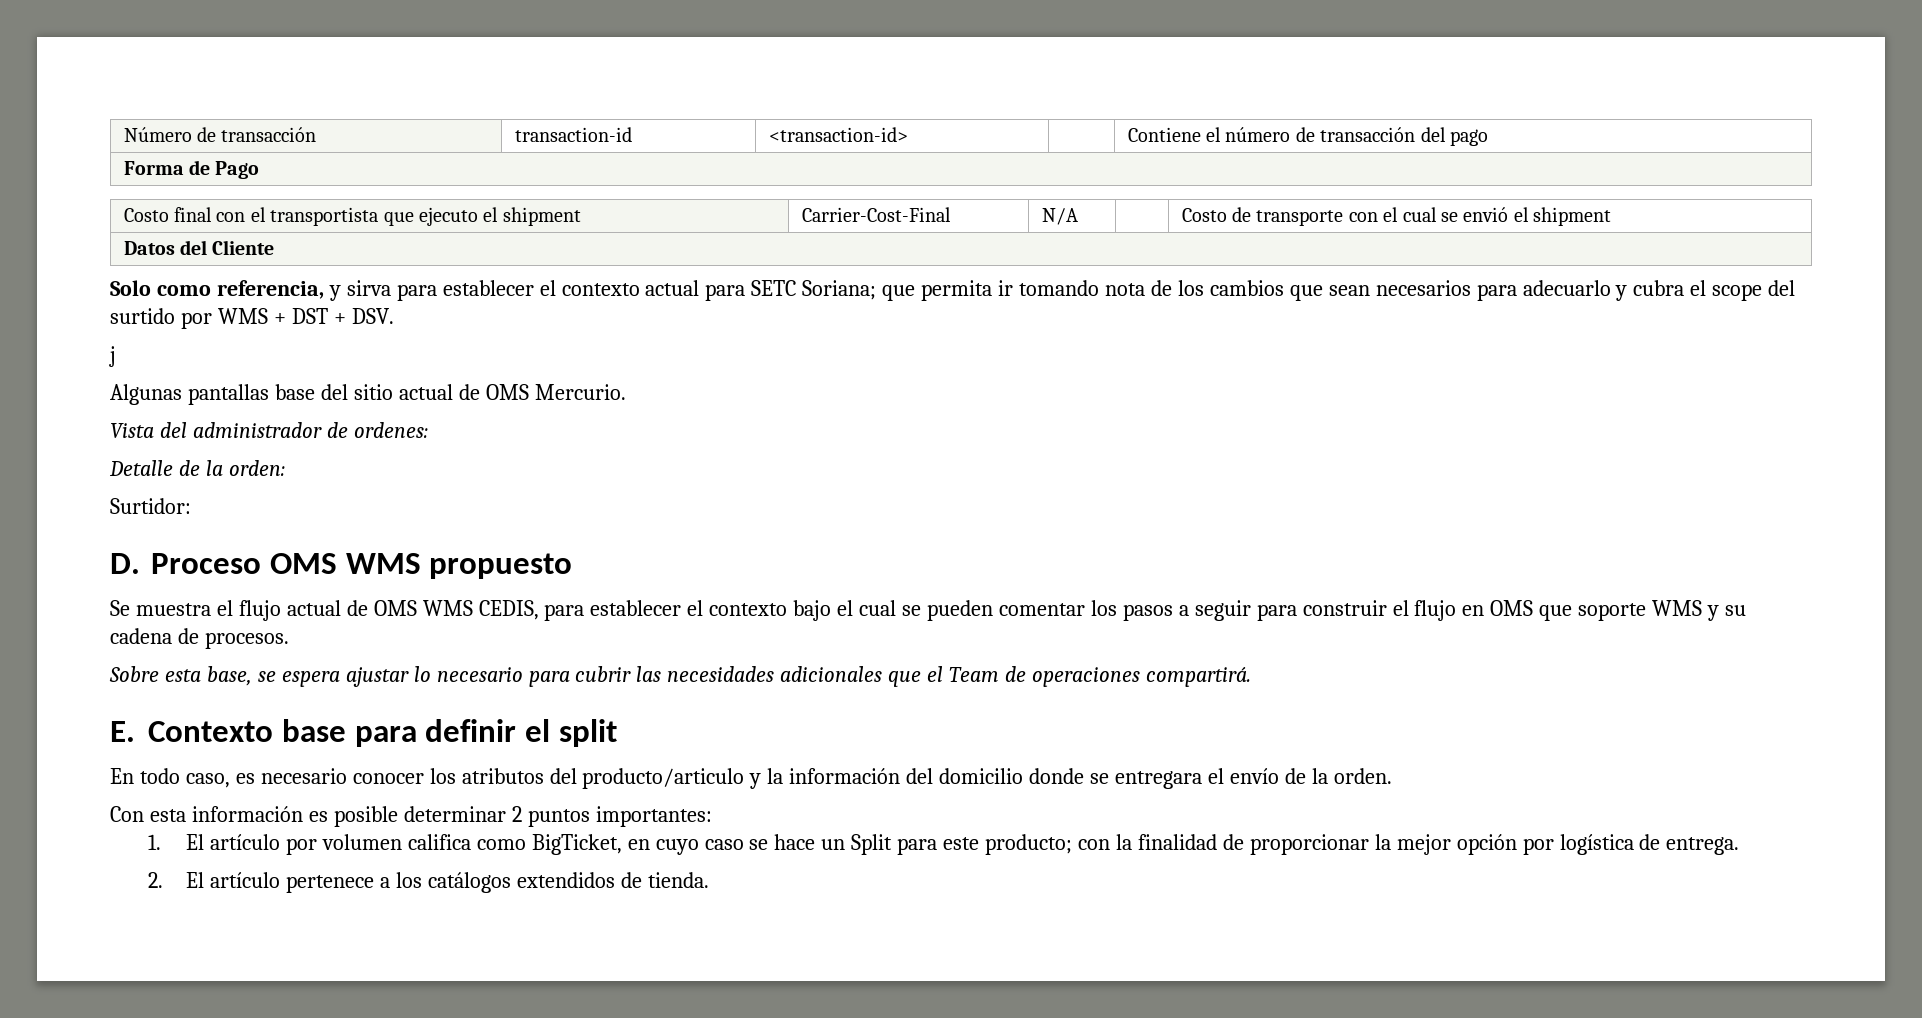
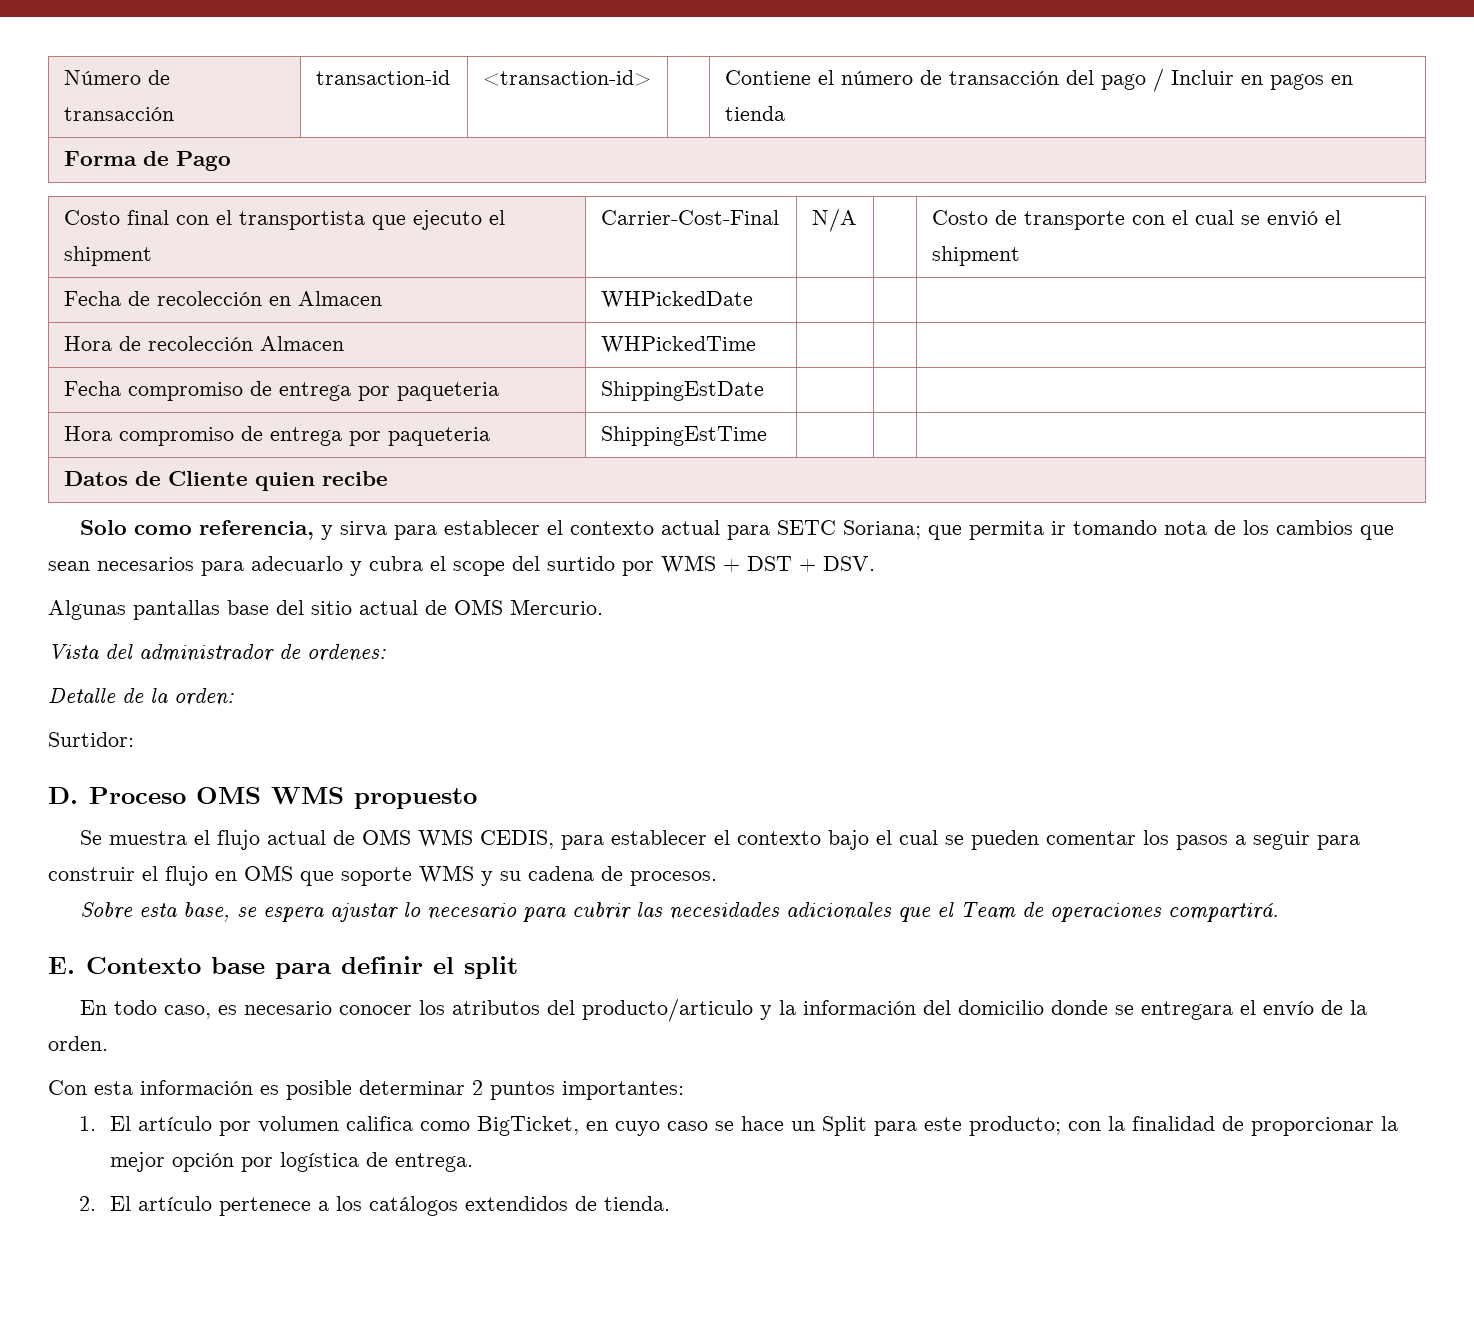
(1489, 137) none -> [1152,68,1353,92] [724,106,785,121] / Incluir en pagos en tienda
(1612, 216) none -> [63,291,382,306] [600,291,753,308] [63,336,344,351] [600,336,756,353] [63,381,499,401] [600,381,764,401] [63,426,490,446] [600,426,767,446] // Fecha de recolección en Almacen | WHPickedDate | | | // Hora de recolección Almacen | WHPickedTime | | | // Fecha compromiso de entrega por paqueteria | ShippingEstDate | | | // Hora compromiso de entrega por paqueteria | ShippingEstTime | | |
[180,240,208,255] del -> [134,471,161,486] de
(275, 247) none -> [254,471,388,491] quien recibe
[109,346,116,367] // j -> (875, 563) none

